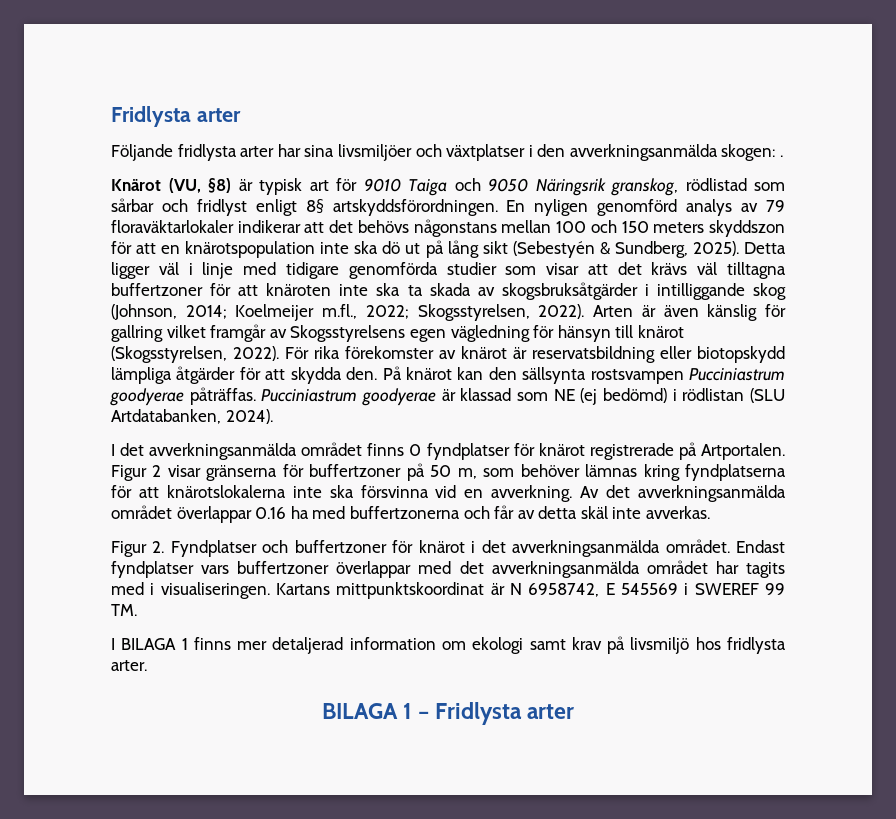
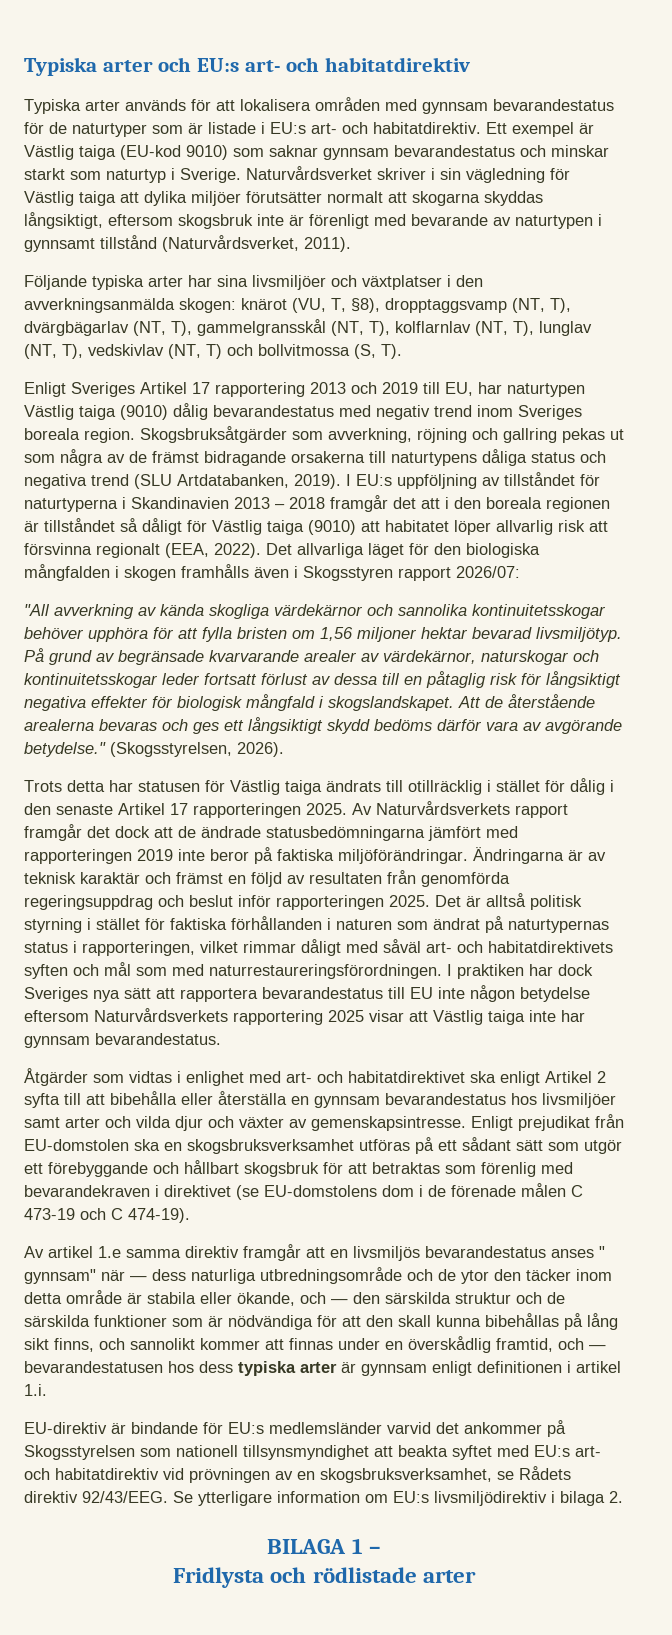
[111,106,241,127] Fridlysta arter -> [24,57,471,76] [24,97,614,114] [24,122,594,137] [24,145,609,160] [24,166,570,183] [24,191,543,206] [24,212,602,229] [24,235,351,252] Typiska arter och EU:s art- och habitatdirektiv // Typiska arter används för att lokalisera områden med gynnsam bevarandestatus för de naturtyper som är listade i EU:s art- och habitatdirektiv. Ett exempel är Västlig taiga (EU-kod 9010) som saknar gynnsam bevarandestatus och minskar starkt som naturtyp i Sverige. Naturvårdsverket skriver i sin vägledning för Västlig taiga att dylika miljöer förutsätter normalt att skogarna skyddas långsiktigt, eftersom skogsbruk inte är förenligt med bevarande av naturtypen i gynnsamt tillstånd (Naturvårdsverket, 2011).
[177,144,237,161] fridlysta -> [92,275,144,290] typiska
[780,155,784,157] [111,178,785,196] [111,198,785,216] [111,219,786,237] [111,240,786,258] [111,262,787,279] [111,282,787,300] [111,304,787,321] [111,324,684,342] [111,346,785,363] [111,366,785,384] [110,387,785,406] [111,409,273,424] [111,442,785,460] [111,463,786,481] [111,485,787,502] [111,505,711,523] [111,539,785,557] [111,560,785,578] [111,582,786,599] [111,604,137,616] [111,636,787,654] [111,660,147,671] . // Knärot (VU, §8) är typisk art för 9010 Taiga och 9050 Näringsrik granskog, rödlistad som sårbar och fridlyst enligt 8§ artskyddsförordningen. En nyligen genomförd analys av 79 floraväktarlokaler indikerar att det behövs någonstans mellan 100 och 150 meters skyddszon för att en knärotspopulation inte ska dö ut på lång sikt (Sebestyén & Sundberg, 2025). Detta ligger väl i linje med tidigare genomförda studier som visar att det krävs väl tilltagna buffertzoner för att knäroten inte ska ta skada av skogsbruksåtgärder i intilliggande skog (Johnson, 2014; Koelmeijer m.fl., 2022; Skogsstyrelsen, 2022). Arten är även känslig för gallring vilket framgår av Skogsstyrelsens egen vägledning för hänsyn till knärot (Skogsstyrelsen, 2022). För rika förekomster av knärot är reservatsbildning eller biotopskydd lämpliga åtgärder för att skydda den. På knärot kan den sällsynta rostsvampen Pucciniastrum goodyerae påträffas. Pucciniastrum goodyerae är klassad som NE (ej bedömd) i rödlistan (SLU Artdatabanken, 2024). // I det avverkningsanmälda området finns 0 fyndplatser för knärot registrerade på Artportalen. Figur 2 visar gränserna för buffertzoner på 50 m, som behöver lämnas kring fyndplatserna för att knärotslokalerna inte ska försvinna vid en avverkning. Av det avverkningsanmälda området överlappar 0.16 ha med buffertzonerna och får av detta skäl inte avverkas. // Figur 2. Fyndplatser och buffertzoner för knärot i det avverkningsanmälda området. Endast fyndplatser vars buffertzoner överlappar med det avverkningsanmälda området har tagits med i visualiseringen. Kartans mittpunktskoordinat är N 6958742, E 545569 i SWEREF 99 TM. // I BILAGA 1 finns mer detaljerad information om ekologi samt krav på livsmiljö hos fridlysta arter. -> [241,298,571,313] [24,319,592,336] [24,344,402,359] [24,382,585,397] [24,403,582,420] [24,426,624,443] [24,449,606,466] [24,472,600,489] [24,495,610,512] [24,518,608,535] [24,543,540,558] [24,564,520,581] [24,604,606,619] [24,627,622,642] [24,648,599,665] [24,671,621,688] [24,694,595,711] [24,717,622,734] [24,742,284,757] [24,778,614,795] [24,801,568,818] [24,824,518,841] [24,847,606,864] [24,870,510,887] [24,893,582,910] [24,916,609,933] [24,939,613,956] [24,962,593,979] [24,985,590,1002] [24,1008,585,1025] [24,1033,221,1048] [24,1068,606,1086] [24,1091,616,1108] [24,1114,624,1131] [24,1137,622,1154] [24,1160,573,1177] [24,1183,583,1200] [24,1208,190,1223] [24,1244,605,1261] [24,1267,612,1284] [24,1290,565,1306] [24,1313,618,1330] [24,1336,606,1353] [24,1361,621,1376] [24,1384,47,1396] [24,1420,566,1437] [24,1445,601,1460] [24,1466,571,1483] [24,1491,623,1506] knärot (VU, T, §8), dropptaggsvamp (NT, T), dvärgbägarlav (NT, T), gammelgransskål (NT, T), kolflarnlav (NT, T), lunglav (NT, T), vedskivlav (NT, T) och bollvitmossa (S, T). // Enligt Sveriges Artikel 17 rapportering 2013 och 2019 till EU, har naturtypen Västlig taiga (9010) dålig bevarandestatus med negativ trend inom Sveriges boreala region. Skogsbruksåtgärder som avverkning, röjning och gallring pekas ut som några av de främst bidragande orsakerna till naturtypens dåliga status och negativa trend (SLU Artdatabanken, 2019). I EU:s uppföljning av tillståndet för naturtyperna i Skandinavien 2013 – 2018 framgår det att i den boreala regionen är tillståndet så dåligt för Västlig taiga (9010) att habitatet löper allvarlig risk att försvinna regionalt (EEA, 2022). Det allvarliga läget för den biologiska mångfalden i skogen framhålls även i Skogsstyren rapport 2026/07: // "All avverkning av kända skogliga värdekärnor och sannolika kontinuitetsskogar behöver upphöra för att fylla bristen om 1,56 miljoner hektar bevarad livsmiljötyp. På grund av begränsade kvarvarande arealer av värdekärnor, naturskogar och kontinuitetsskogar leder fortsatt förlust av dessa till en påtaglig risk för långsiktigt negativa effekter för biologisk mångfald i skogslandskapet. Att de återstående arealerna bevaras och ges ett långsiktigt skydd bedöms därför vara av avgörande betydelse." (Skogsstyrelsen, 2026). // Trots detta har statusen för Västlig taiga ändrats till otillräcklig i stället för dålig i den senaste Artikel 17 rapporteringen 2025. Av Naturvårdsverkets rapport framgår det dock att de ändrade statusbedömningarna jämfört med rapporteringen 2019 inte beror på faktiska miljöförändringar. Ändringarna är av teknisk karaktär och främst en följd av resultaten från genomförda regeringsuppdrag och beslut inför rapporteringen 2025. Det är alltså politisk styrning i stället för faktiska förhållanden i naturen som ändrat på naturtypernas status i rapporteringen, vilket rimmar dåligt med såväl art- och habitatdirektivets syften och mål som med naturrestaureringsförordningen. I praktiken har dock Sveriges nya sätt att rapportera bevarandestatus till EU inte någon betydelse eftersom Naturvårdsverkets rapportering 2025 visar att Västlig taiga inte har gynnsam bevarandestatus. // Åtgärder som vidtas i enlighet med art- och habitatdirektivet ska enligt Artikel 2 syfta till att bibehålla eller återställa en gynnsam bevarandestatus hos livsmiljöer samt arter och vilda djur och växter av gemenskapsintresse. Enligt prejudikat från EU-domstolen ska en skogsbruksverksamhet utföras på ett sådant sätt som utgör ett förebyggande och hållbart skogsbruk för att betraktas som förenlig med bevarandekraven i direktivet (se EU-domstolens dom i de förenade målen C 473-19 och C 474-19). // Av artikel 1.e samma direktiv framgår att en livsmiljös bevarandestatus anses " gynnsam" när — dess naturliga utbredningsområde och de ytor den täcker inom detta område är stabila eller ökande, och — den särskilda struktur och de särskilda funktioner som är nödvändiga för att den skall kunna bibehållas på lång sikt finns, och sannolikt kommer att finnas under en överskådlig framtid, och — bevarandestatusen hos dess typiska arter är gynnsam enligt definitionen i artikel 1.i. // EU-direktiv är bindande för EU:s medlemsländer varvid det ankommer på Skogsstyrelsen som nationell tillsynsmyndighet att beakta syftet med EU:s art- och habitatdirektiv vid prövningen av en skogsbruksverksamhet, se Rådets direktiv 92/43/EEG. Se ytterligare information om EU:s livsmiljödirektiv i bilaga 2.
[434,702,522,725] Fridlysta -> [173,1567,417,1588] // Fridlysta och rödlistade

